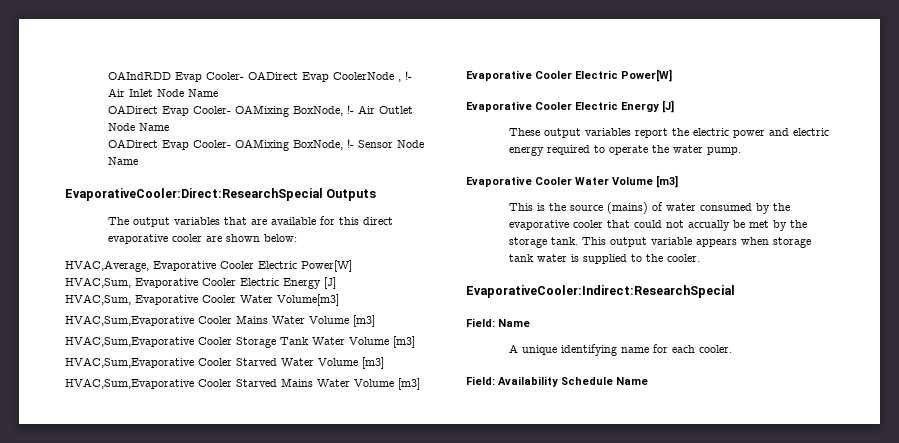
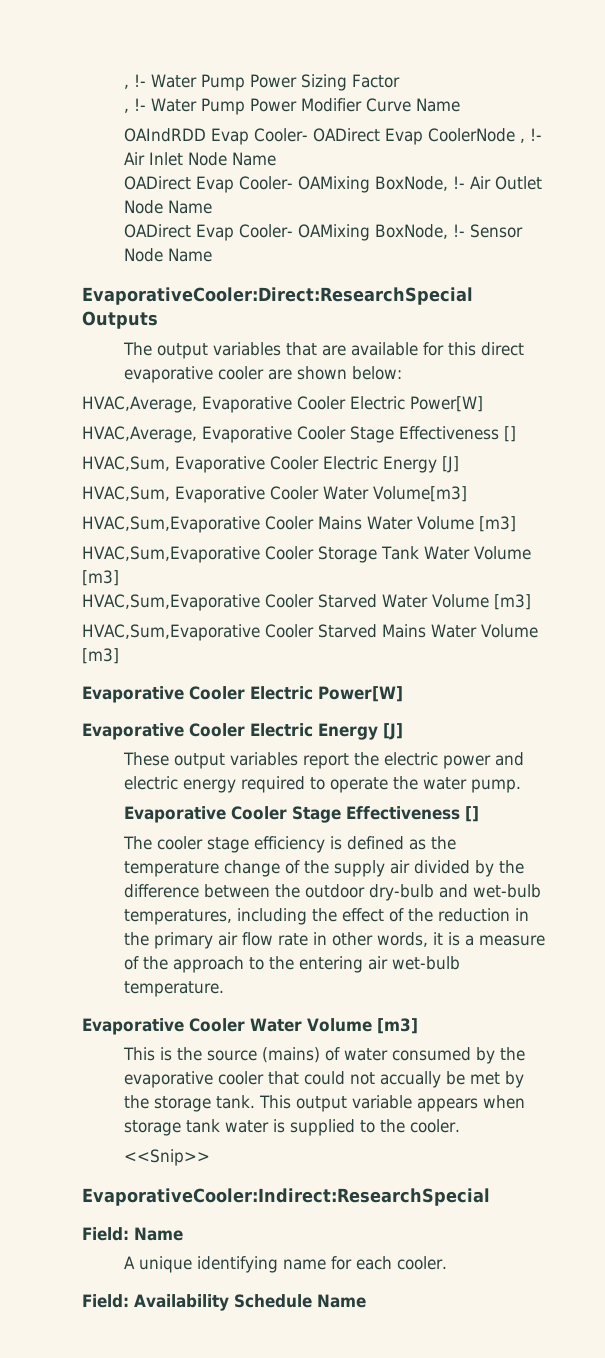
(108, 75) none -> [124,74,401,91] [124,98,461,115] , !- Water Pump Power Sizing Factor // , !- Water Pump Power Modifier Curve Name //
(352, 266) none -> [82,426,516,443] // HVAC,Average, Evaporative Cooler Stage Effectiveness []
(742, 151) none -> [124,806,480,823] [123,836,457,853] [124,860,525,877] [124,884,542,901] [124,908,530,925] [124,932,546,949] [124,956,461,973] [124,981,225,997] // Evaporative Cooler Stage Effectiveness [] // The cooler stage efficiency is defined as the temperature change of the supply air divided by the difference between the outdoor dry-bulb and wet-bulb temperatures, including the effect of the reduction in the primary air flow rate in other words, it is a measure of the approach to the entering air wet-bulb temperature.
(701, 258) none -> [124,1149,211,1166] // <<Snip>>

